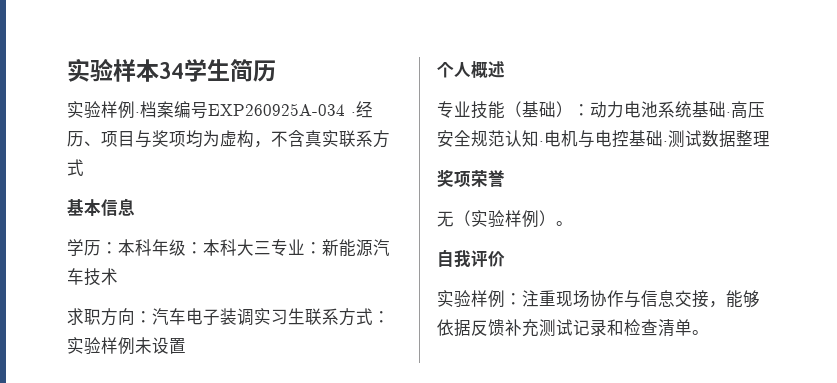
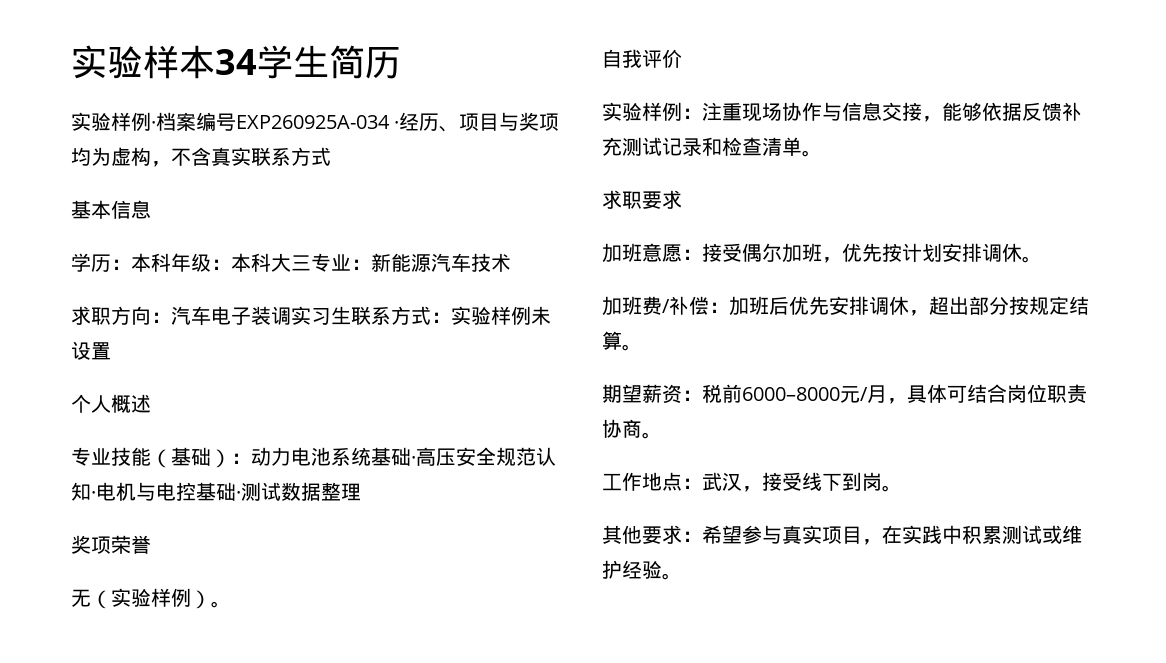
(709, 332) none -> [602,190,682,209] [602,243,1042,263] [602,296,1089,316] [602,331,642,351] [602,384,1087,404] [602,419,662,439] [602,472,902,492] [602,525,1082,545] [602,560,682,580] // 求职要求 // 加班意愿：接受偶尔加班，优先按计划安排调休。 // 加班费/补偿：加班后优先安排调休，超出部分按规定结算。 // 期望薪资：税前6000–8000元/月，具体可结合岗位职责协商。 // 工作地点：武汉，接受线下到岗。 // 其他要求：希望参与真实项目，在实践中积累测试或维护经验。

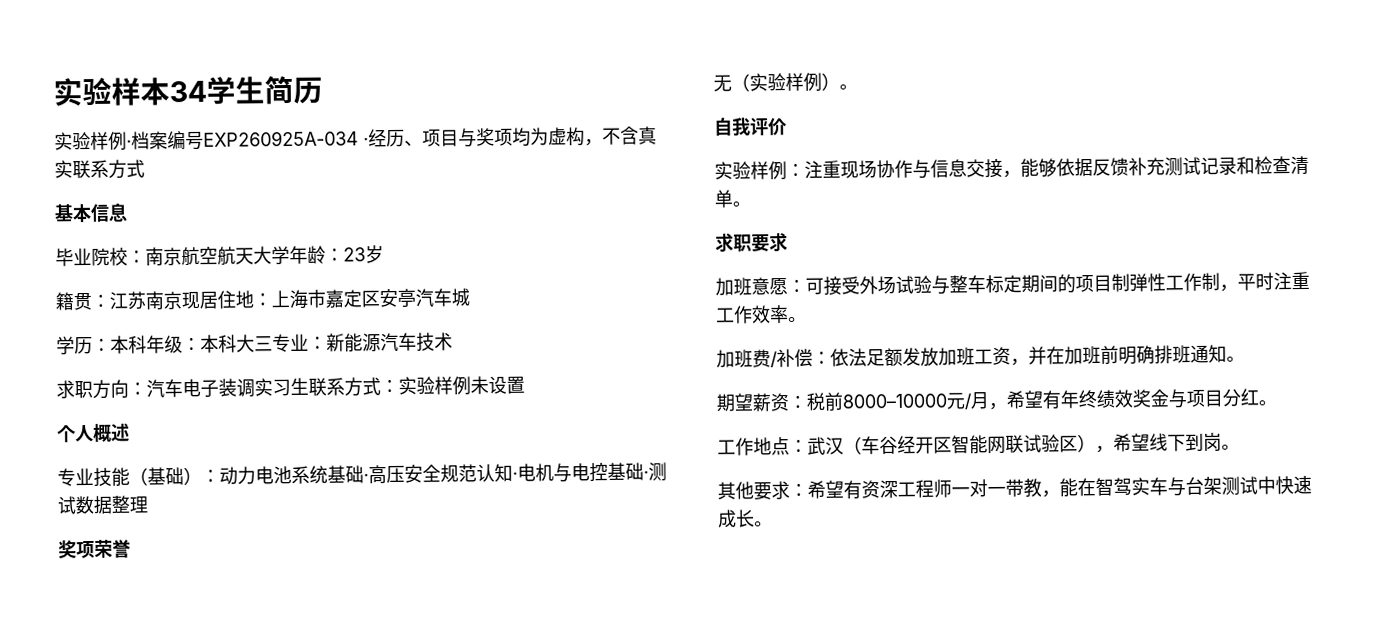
(151, 209) none -> [55,245,384,267] [55,288,470,311] // 毕业院校：南京航空航天大学年龄：23岁 // 籍贯：江苏南京现居住地：上海市嘉定区安亭汽车城
[702,243,1022,263] 接受偶尔加班，优先按计划安排调休 -> [805,271,1310,296] [715,305,789,324] 可接受外场试验与整车标定期间的项目制弹性工作制，平时注重工作效率
[729,296,1089,316] [602,331,622,350] 加班后优先安排调休，超出部分按规定结算 -> [830,344,1227,367] 依法足额发放加班工资，并在加班前明确排班通知
[742,387,840,401] 6000–8000 -> [842,393,947,409] 8000–10000
[907,384,1087,404] [602,419,662,439] [602,472,802,492] 具体可结合岗位职责协商。 // 工作地点：武汉，接受 -> [1006,388,1277,410] [717,433,1150,456] 希望有年终绩效奖金与项目分红。 // 工作地点：武汉（车谷经开区智能网联试验区），希望
[742,525,1082,545] [602,560,662,579] 参与真实项目，在实践中积累测试或维护经验 -> [843,475,1312,500] [717,509,755,528] 有资深工程师一对一带教，能在智驾实车与台架测试中快速成长

